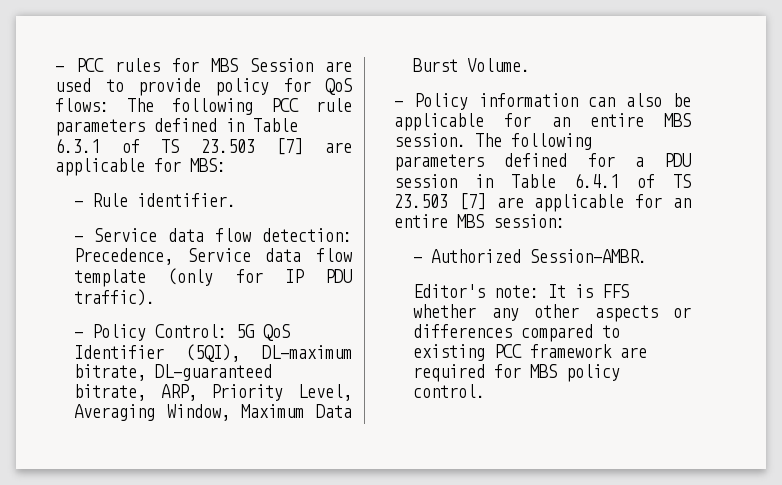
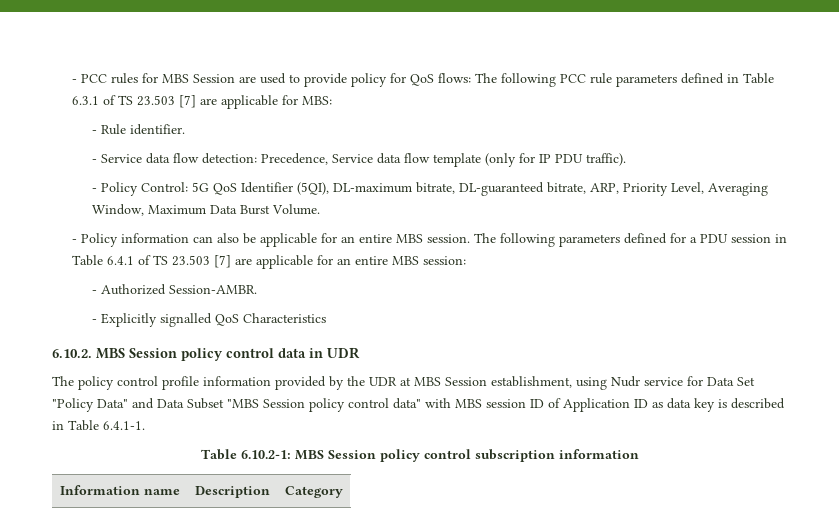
[413,284,630,298] [413,304,691,322] [413,324,621,342] [413,344,648,361] [413,364,621,382] [413,384,486,398] Editor's note: It is FFS whether any other aspects or differences compared to existing PCC framework are required for MBS policy control. -> [91,313,326,327] [52,347,360,361] [52,376,755,390] [52,398,785,412] [52,420,145,431] [200,449,639,462] [60,485,180,495] [195,486,270,498] [285,486,343,498] - Explicitly signalled QoS Characteristics // 6.10.2. MBS Session policy control data in UDR // The policy control profile information provided by the UDR at MBS Session establishment, using Nudr service for Data Set "Policy Data" and Data Subset "MBS Session policy control data" with MBS session ID of Application ID as data key is described in Table 6.4.1-1. // Table 6.10.2-1: MBS Session policy control subscription information // Information name | Description | Category

